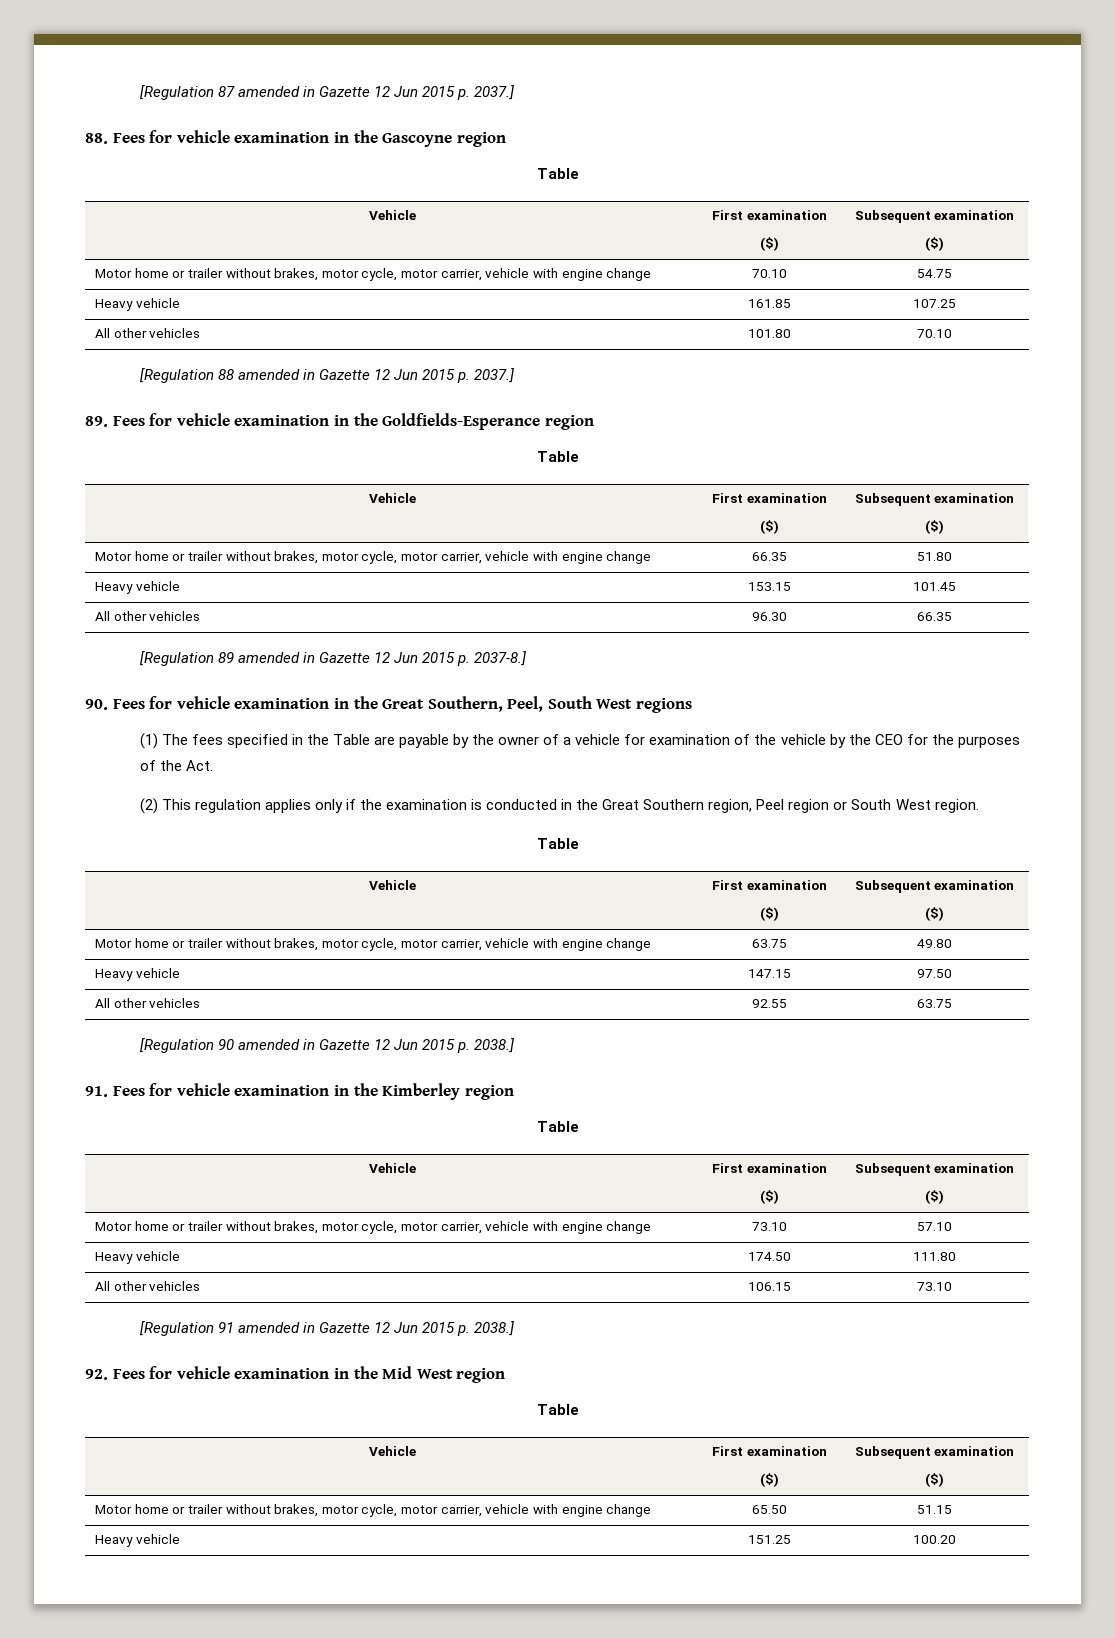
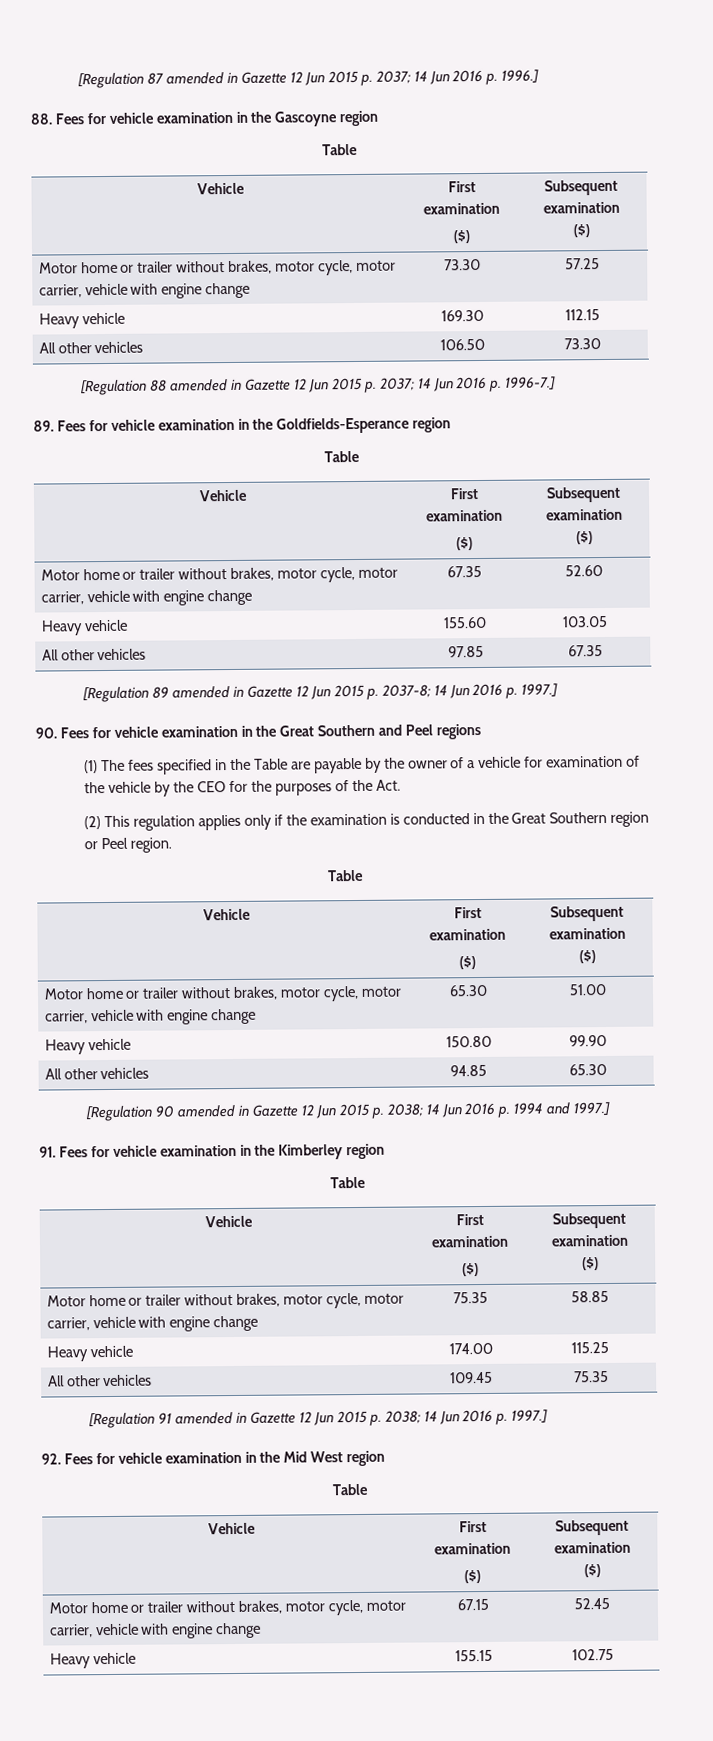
[474,85,515,100] 2037.] -> [375,69,540,85] 2037; 14 Jun 2016 p. 1996.]
[752,269,787,278] [917,269,952,278] [94,298,180,311] [748,299,791,308] [913,299,956,308] [94,328,201,338] [748,329,791,338] [917,329,952,338] 70.10 | 54.75 // Heavy vehicle | 161.85 | 107.25 // All other vehicles | 101.80 | 70.10 -> [444,258,481,271] [564,258,600,270] [38,312,125,329] [441,309,484,322] [564,309,600,321] [38,341,144,354] [440,338,485,351] [563,338,601,350] 73.30 | 57.25 // Heavy vehicle | 169.30 | 112.15 // All other vehicles | 106.50 | 73.30
[474,368,515,383] 2037.] -> [379,376,557,392] 2037; 14 Jun 2016 p. 1996-7.]
[752,552,787,561] [917,552,952,561] [94,581,180,594] [748,582,791,591] [913,582,956,591] [94,611,201,621] [752,612,787,621] [917,612,952,621] 66.35 | 51.80 // Heavy vehicle | 153.15 | 101.45 // All other vehicles | 96.30 | 66.35 -> [447,565,482,578] [565,565,603,577] [40,619,128,636] [443,616,487,629] [561,615,608,628] [41,648,147,661] [447,645,484,658] [567,645,603,657] 67.35 | 52.60 // Heavy vehicle | 155.60 | 103.05 // All other vehicles | 97.85 | 67.35
[474,651,527,666] 2037-8.] -> [381,683,559,699] 2037-8; 14 Jun 2016 p. 1997.]
[427,696,633,712] Southern, Peel, South West -> [317,724,434,737] Southern and Peel
[708,799,931,813] region, Peel region or South West -> [610,811,650,827] [84,837,129,850] region or Peel
[752,939,787,948] [917,939,952,948] [94,968,180,981] [748,969,791,978] [917,969,952,978] [94,998,201,1008] [752,999,787,1008] [917,999,952,1008] 63.75 | 49.80 // Heavy vehicle | 147.15 | 97.50 // All other vehicles | 92.55 | 63.75 -> [448,984,488,997] [568,984,607,996] [44,1038,131,1055] [445,1035,492,1048] [569,1034,607,1047] [44,1067,150,1080] [450,1064,487,1077] [569,1063,607,1076] 65.30 | 51.00 // Heavy vehicle | 150.80 | 99.90 // All other vehicles | 94.85 | 65.30
[474,1038,515,1053] 2038.] -> [386,1101,611,1118] 2038; 14 Jun 2016 p. 1994 and 1997.]
[752,1222,787,1231] [917,1222,952,1231] [94,1251,180,1264] [748,1252,791,1261] [913,1252,956,1261] [94,1281,201,1291] [748,1282,791,1291] [917,1282,952,1291] 73.10 | 57.10 // Heavy vehicle | 174.50 | 111.80 // All other vehicles | 106.15 | 73.10 -> [453,1291,488,1304] [571,1290,609,1303] [46,1345,133,1362] [448,1342,493,1355] [571,1341,609,1354] [47,1374,153,1387] [450,1371,493,1384] [573,1370,609,1383] 75.35 | 58.85 // Heavy vehicle | 174.00 | 115.25 // All other vehicles | 109.45 | 75.35
[474,1321,515,1336] 2038.] -> [384,1409,549,1425] 2038; 14 Jun 2016 p. 1997.]
[752,1505,787,1514] [917,1505,952,1514] [94,1534,180,1547] [748,1535,791,1544] [913,1535,956,1544] 65.50 | 51.15 // Heavy vehicle | 151.25 | 100.20 -> [456,1598,489,1611] [574,1597,610,1610] [49,1652,136,1669] [454,1649,493,1662] [572,1648,614,1661] 67.15 | 52.45 // Heavy vehicle | 155.15 | 102.75

